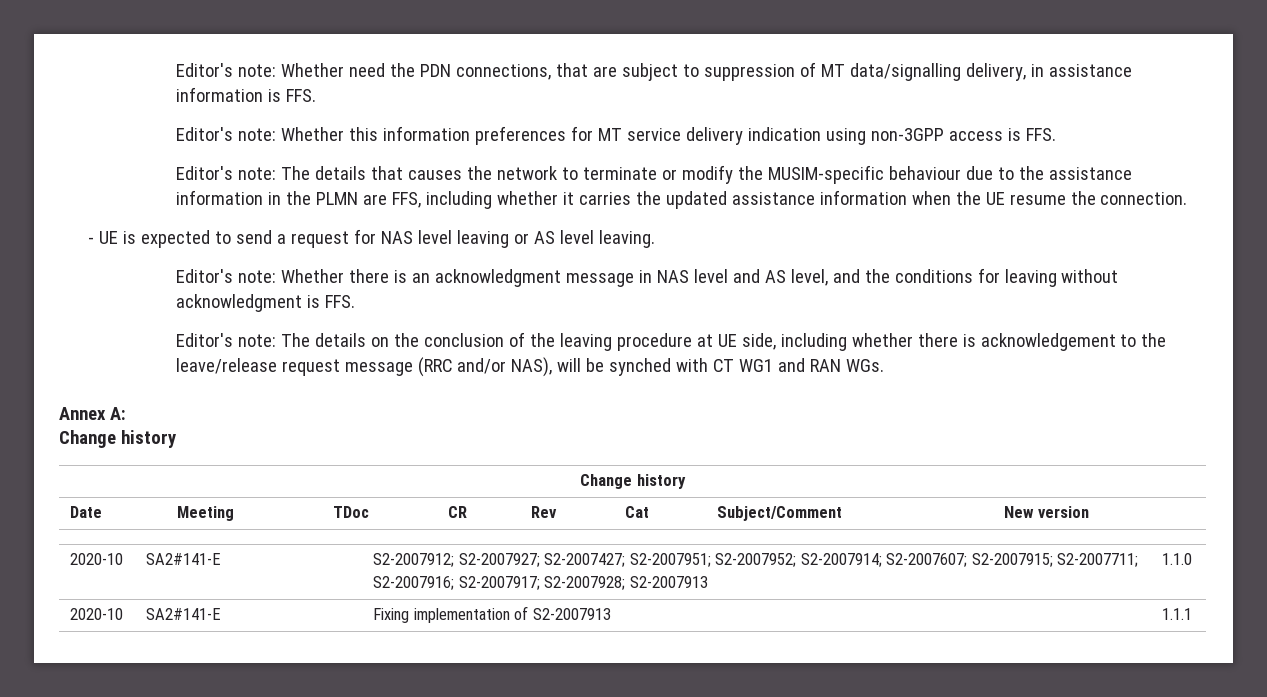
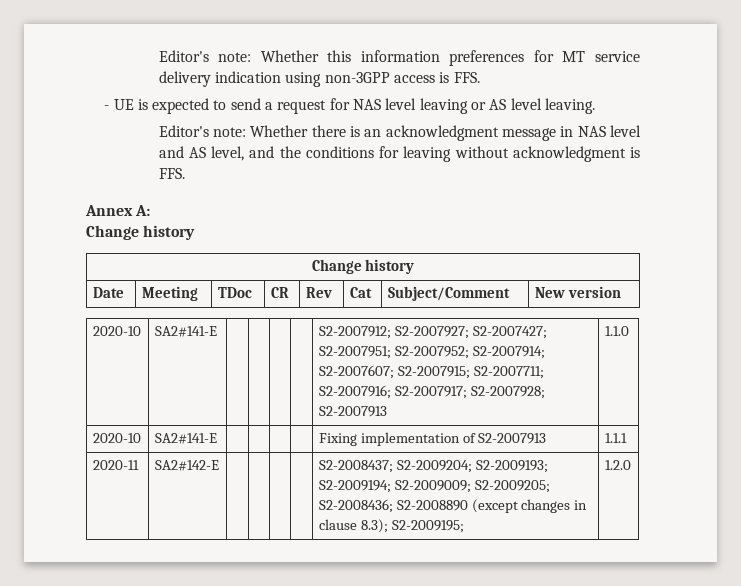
[175,62,1132,81] [175,87,316,102] [175,127,344,141] Editor's note: Whether need the PDN connections, that are subject to suppression of MT data/signalling delivery, in assistance information is FFS. // Editor's note: Whether -> [158,50,319,62] Editor's note: Whether
[175,165,1132,184] [175,190,1188,209] // Editor's note: The details that causes the network to terminate or modify the MUSIM-specific behaviour due to the assistance information in the PLMN are FFS, including whether it carries the updated assistance information when the UE resume the connection. -> (480, 77) none
[175,332,1167,351] [175,357,884,377] // Editor's note: The details on the conclusion of the leaving procedure at UE side, including whether there is acknowledgement to the leave/release request message (RRC and/or NAS), will be synched with CT WG1 and RAN WGs. -> (185, 173) none
(1193, 614) none -> [92,460,139,470] [154,460,219,471] [318,460,548,473] [318,480,550,493] [318,499,588,513] [318,519,464,533] [604,460,631,470] // 2020-11 | SA2#142-E | | | | | S2-2008437; S2-2009204; S2-2009193; S2-2009194; S2-2009009; S2-2009205; S2-2008436; S2-2008890 (except changes in clause 8.3); S2-2009195; | 1.2.0

